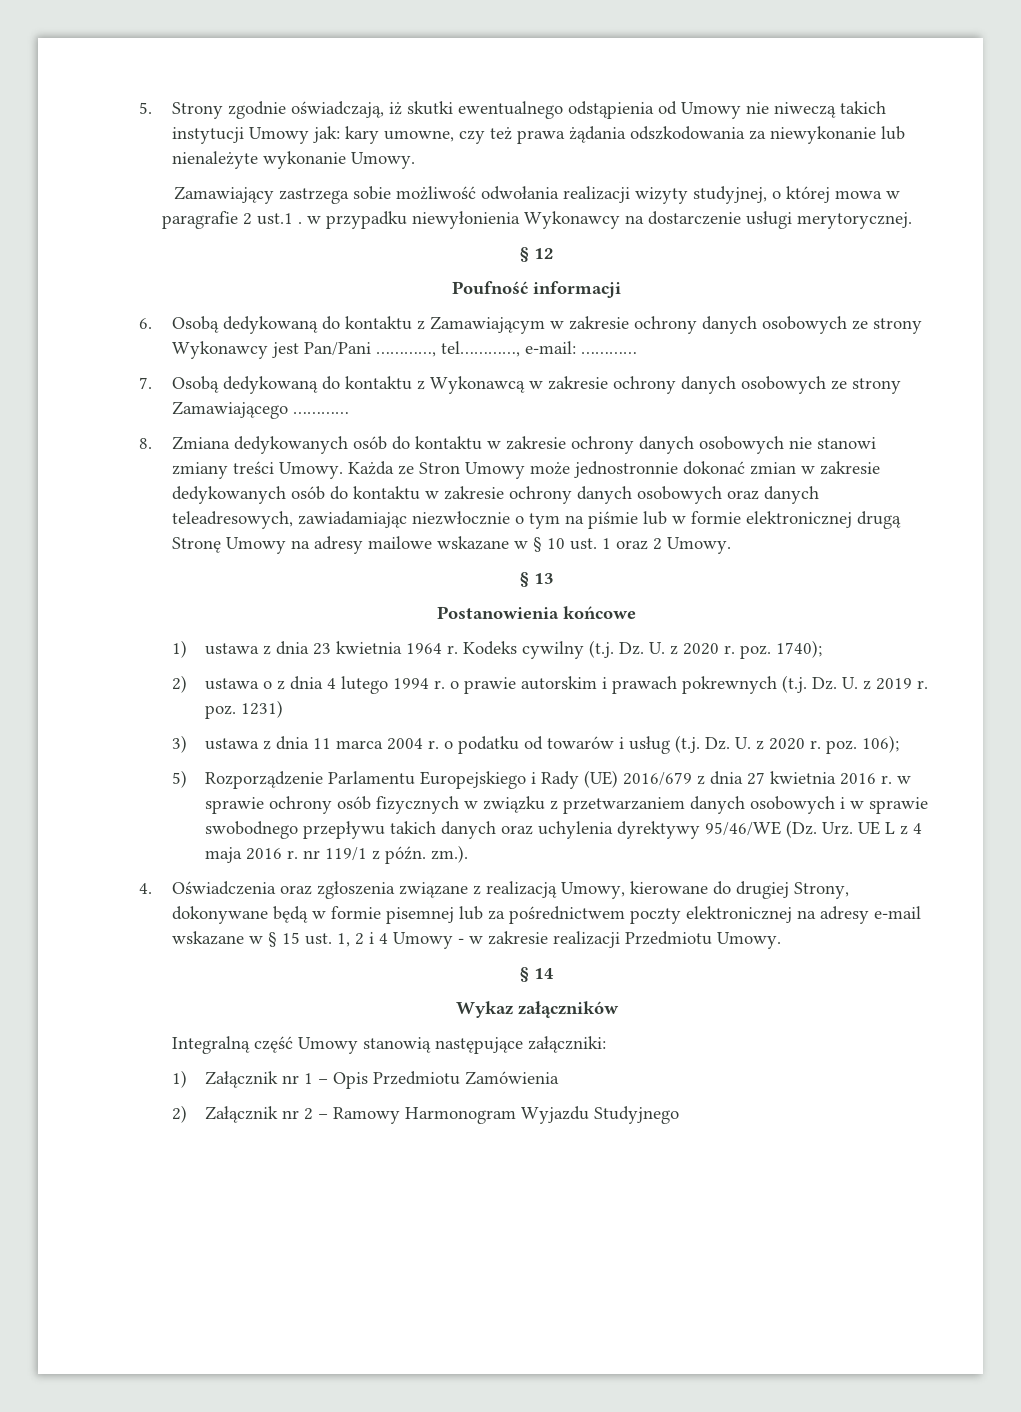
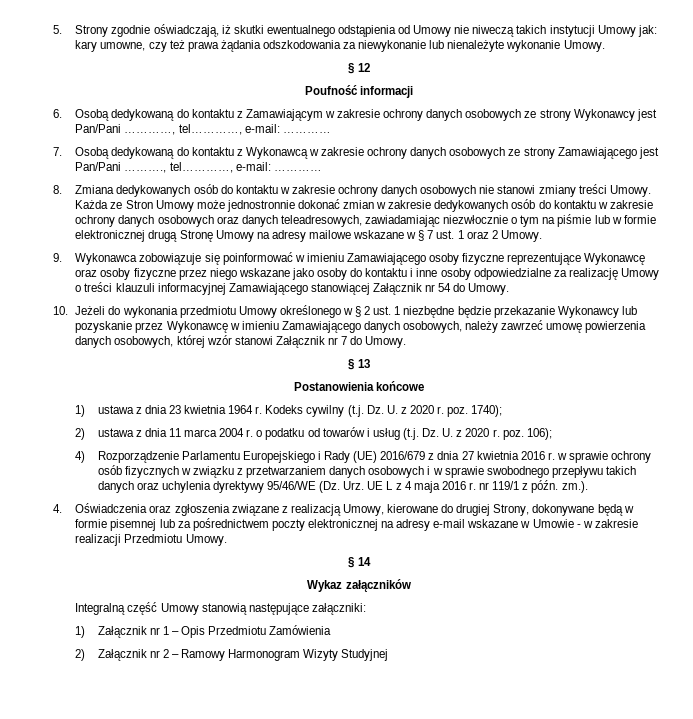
[173,186,900,204] [161,211,912,229] // Zamawiający zastrzega sobie możliwość odwołania realizacji wizyty studyjnej, o której mowa w paragrafie 2 ust.1 . w przypadku niewyłonienia Wykonawcy na dostarczenie usługi merytorycznej. -> (605, 46) none
(288, 410) none -> [638,147,659,159] [75,162,271,173] jest Pan/Pani ………., tel…………, e-mail:
[546,538,565,549] 10 -> [427,230,434,239] 7
(731, 545) none -> [53,252,646,265] [75,268,659,280] [75,282,510,295] [53,305,637,318] [75,320,647,333] [75,335,407,348] // 9. Wykonawca zobowiązuje się poinformować w imieniu Zamawiającego osoby fizyczne reprezentujące Wykonawcę oraz osoby fizyczne przez niego wskazane jako osoby do kontaktu i inne osoby odpowiedzialne za realizację Umowy o treści klauzuli informacyjnej Zamawiającego stanowiącej Załącznik nr 54 do Umowy. // 10. Jeżeli do wykonania przedmiotu Umowy określonego w § 2 ust. 1 niezbędne będzie przekazanie Wykonawcy lub pozyskanie przez Wykonawcę w imieniu Zamawiającego danych osobowych, należy zawrzeć umowę powierzenia danych osobowych, której wzór stanowi Załącznik nr 7 do Umowy.
[262,675,928,694] [204,700,283,719] [171,735,259,753] o z dnia 4 lutego 1994 r. o prawie autorskim i prawach pokrewnych (t.j. Dz. U. z 2019 r. poz. 1231) // 3) ustawa -> (134, 432) none
[171,770,187,788] 5) -> [75,451,86,463] 4)
[267,932,453,949] § 15 ust. 1, 2 i 4 Umowy -> [532,519,574,528] Umowie
[520,1106,679,1124] Wyjazdu Studyjnego -> [303,649,389,661] Wizyty Studyjnej

